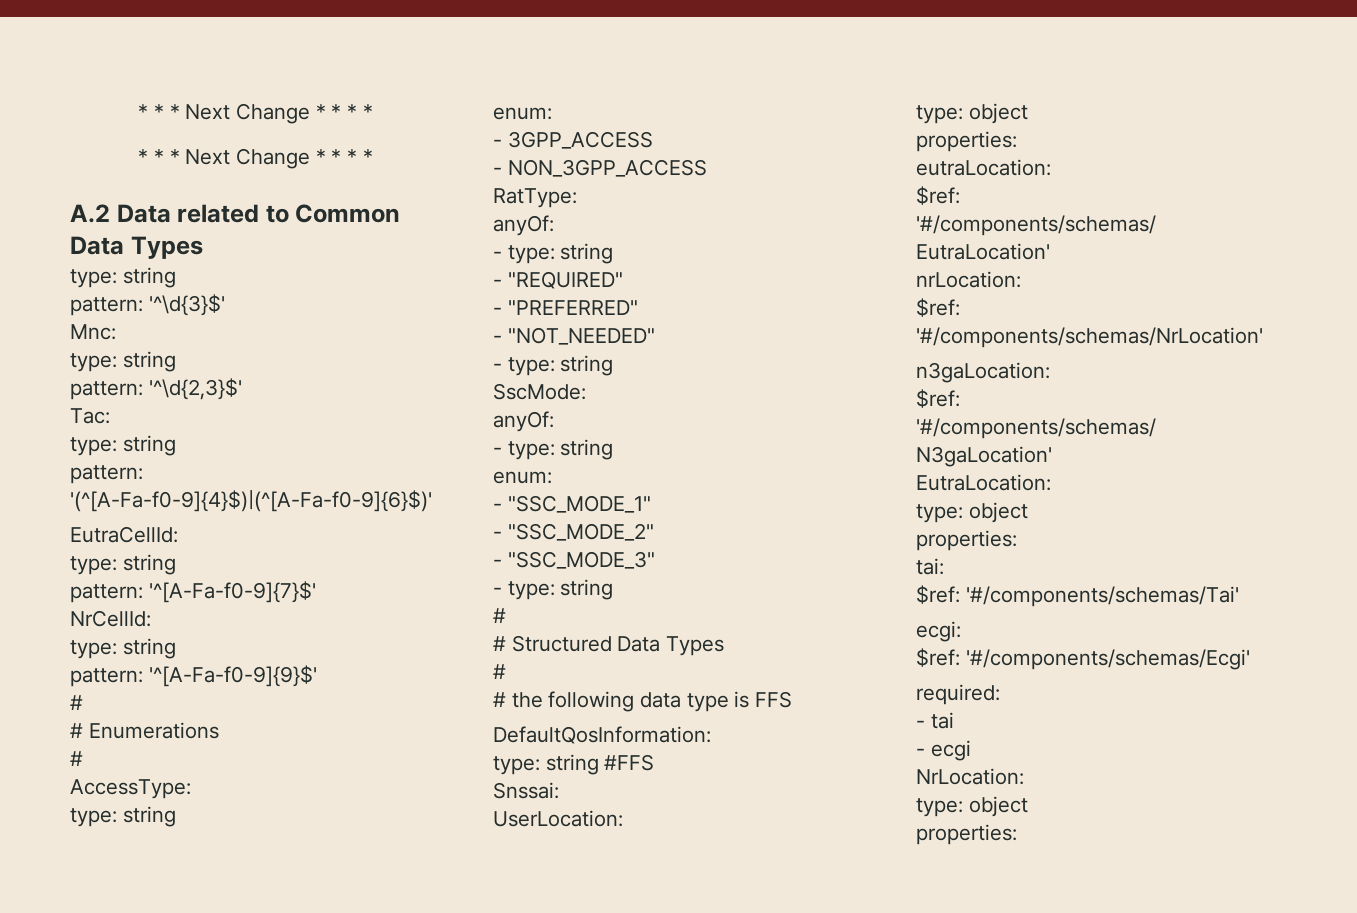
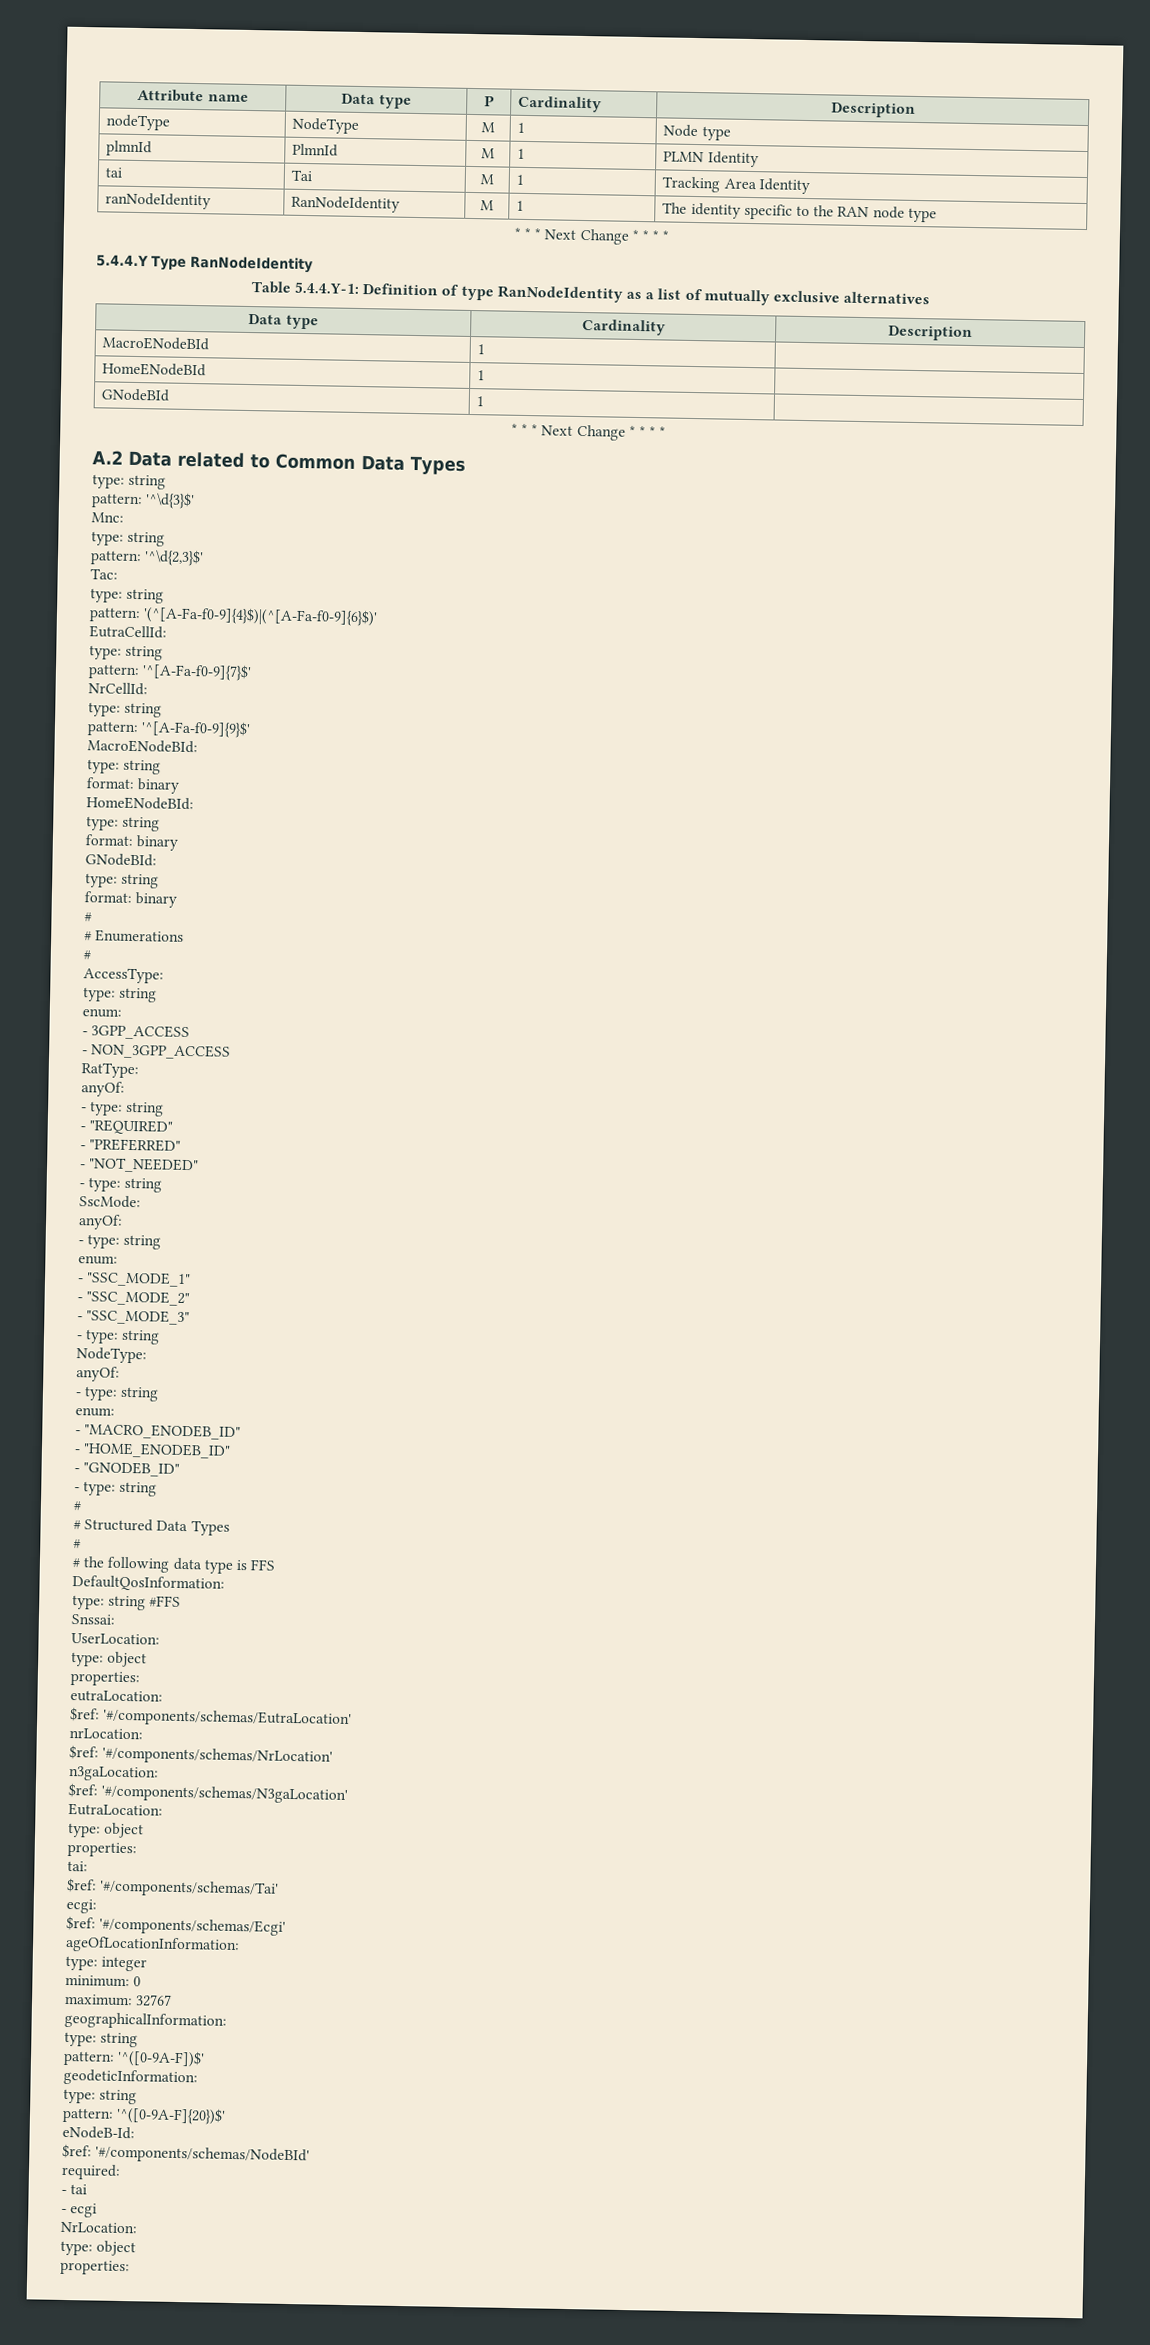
[138,103,373,124] * * * Next Change * * * * -> [137,88,249,103] [341,93,412,109] [483,95,495,107] [518,95,603,113] [830,102,916,118] [106,114,171,131] [292,117,360,134] [481,122,495,133] [517,122,526,133] [663,124,731,141] [106,140,153,157] [292,143,339,157] [481,148,495,159] [517,148,526,159] [663,151,759,168] [105,167,123,178] [291,169,313,182] [480,174,494,185] [516,174,525,185] [662,176,810,195] [105,192,212,210] [291,195,401,213] [480,200,494,211] [516,200,525,211] [662,202,937,223] [513,227,670,245] [96,254,313,274] [250,281,931,306] [248,313,319,330] [581,318,666,336] [888,325,973,342] [102,336,210,351] [477,344,486,355] [102,362,207,377] [477,370,486,381] [101,388,171,402] [476,396,485,407] Attribute name | Data type | P | Cardinality | Description // nodeType | NodeType | M | 1 | Node type // plmnId | PlmnId | M | 1 | PLMN Identity // tai | Tai | M | 1 | Tracking Area Identity // ranNodeIdentity | RanNodeIdentity | M | 1 | The identity specific to the RAN node type // * * * Next Change * * * * // 5.4.4.Y Type RanNodeIdentity // Table 5.4.4.Y-1: Definition of type RanNodeIdentity as a list of mutually exclusive alternatives // Data type | Cardinality | Description // MacroENodeBId | 1 | // HomeENodeBId | 1 | // GNodeBId | 1 |
(317, 676) none -> [87,739,198,754] [87,759,162,775] [86,777,181,794] [86,796,194,811] [86,816,161,832] [85,834,179,851] [85,853,157,867] [85,873,160,889] [84,891,178,908] // MacroENodeBId: // type: string // format: binary // HomeENodeBId: // type: string // format: binary // GNodeBId: // type: string // format: binary
(614, 589) none -> [76,1347,147,1364] [76,1366,120,1382] [75,1386,160,1402] [75,1407,115,1417] [75,1423,242,1441] [74,1442,232,1459] [74,1461,181,1477] [74,1481,158,1497] // NodeType: // anyOf: // - type: string // enum: // - "MACRO_ENODEB_ID" // - "HOME_ENODEB_ID" // - "GNODEB_ID" // - type: string
(1250, 659) none -> [65,1935,240,1955] [65,1955,148,1972] [65,1974,142,1988] [64,1993,173,2007] [64,2011,227,2030] [64,2031,139,2048] [63,2049,206,2068] [63,2068,198,2087] [63,2088,138,2105] [62,2106,227,2125] [62,2125,135,2140] [62,2143,311,2165] // ageOfLocationInformation: // type: integer // minimum: 0 // maximum: 32767 // geographicalInformation: // type: string // pattern: '^([0-9A-F])$' // geodeticInformation: // type: string // pattern: '^([0-9A-F]{20})$' // eNodeB-Id: // $ref: '#/components/schemas/NodeBId'

